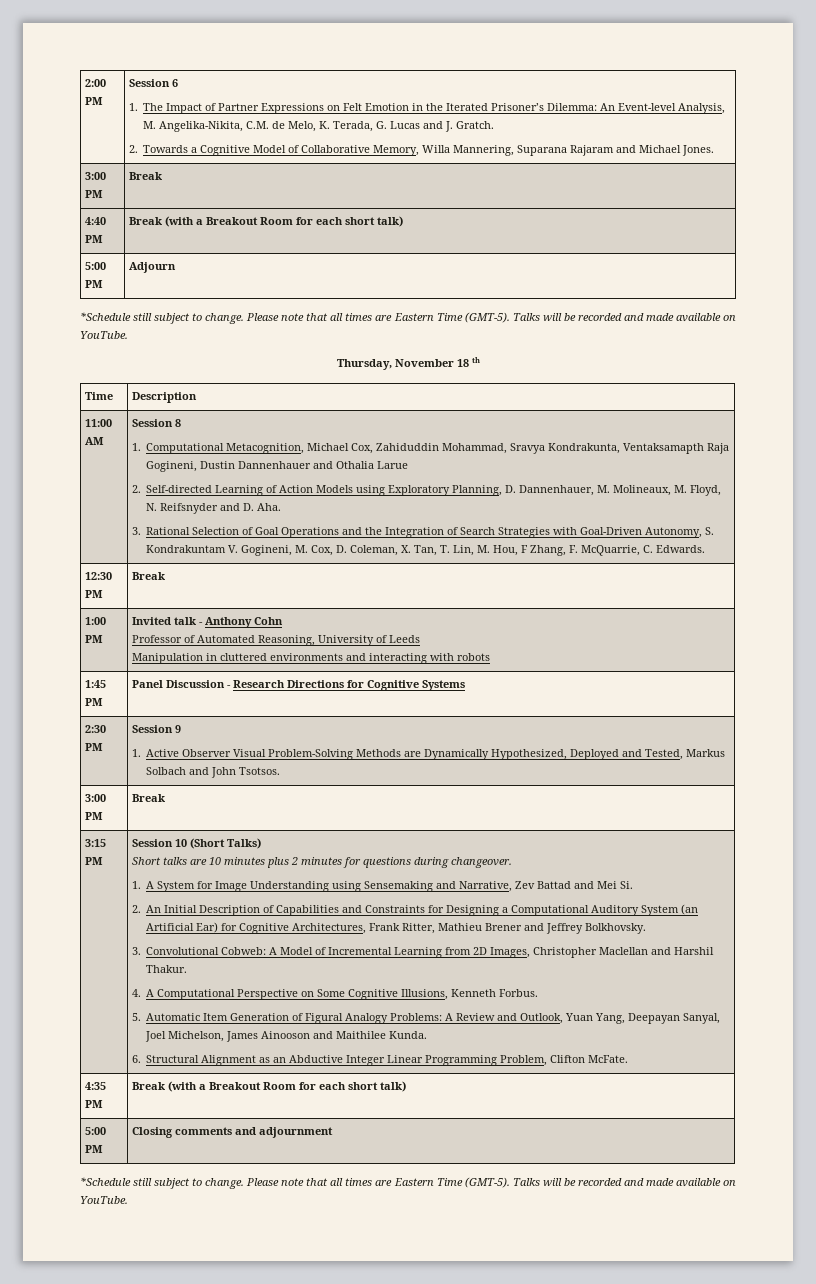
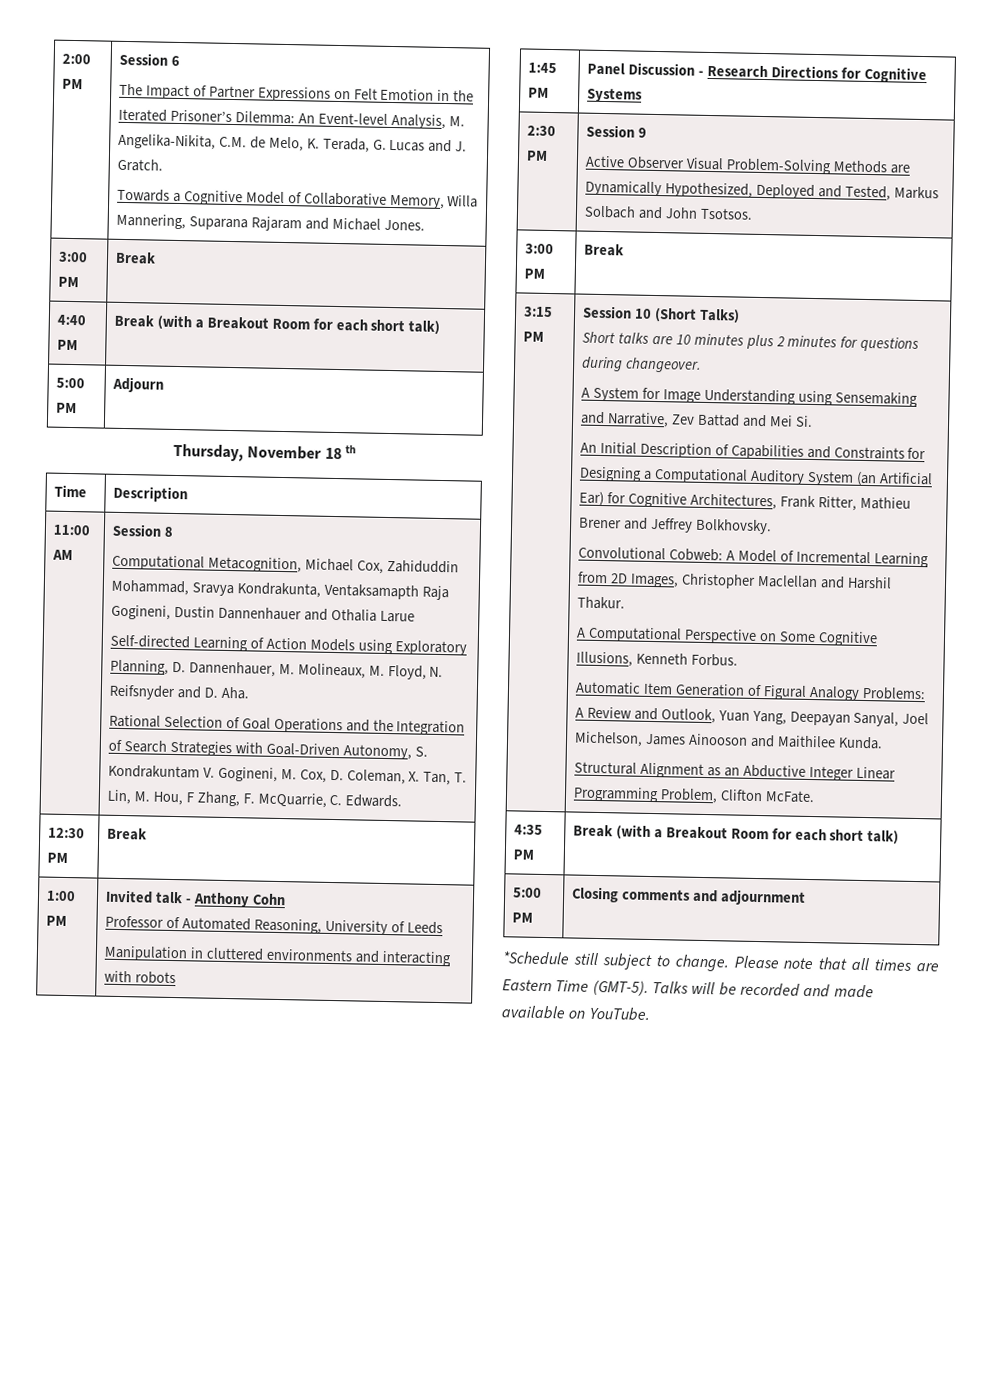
[128,103,138,111] 1. -> (180, 60) none
[128,145,138,153] 2. -> (164, 165) none
[80,312,736,324] [80,331,128,339] // *Schedule still subject to change. Please note that all times are Eastern Time (GMT-5). Talks will be recorded and made available on YouTube. -> (165, 384) none
[131,443,141,451] 1. -> (173, 531) none
[131,485,141,493] 2. -> (415, 616) none
[131,527,141,535] 3. -> (249, 693) none
[131,749,141,757] 1. -> (647, 132) none
[131,881,141,889] 1. -> (702, 365) none
[131,905,141,913] 2. -> (813, 421) none
[131,947,141,955] 3. -> (772, 526) none
[131,989,141,997] 4. -> (626, 603) none
[131,1013,141,1021] 5. -> (738, 660) none
[131,1055,141,1063] 6. -> (883, 743) none

